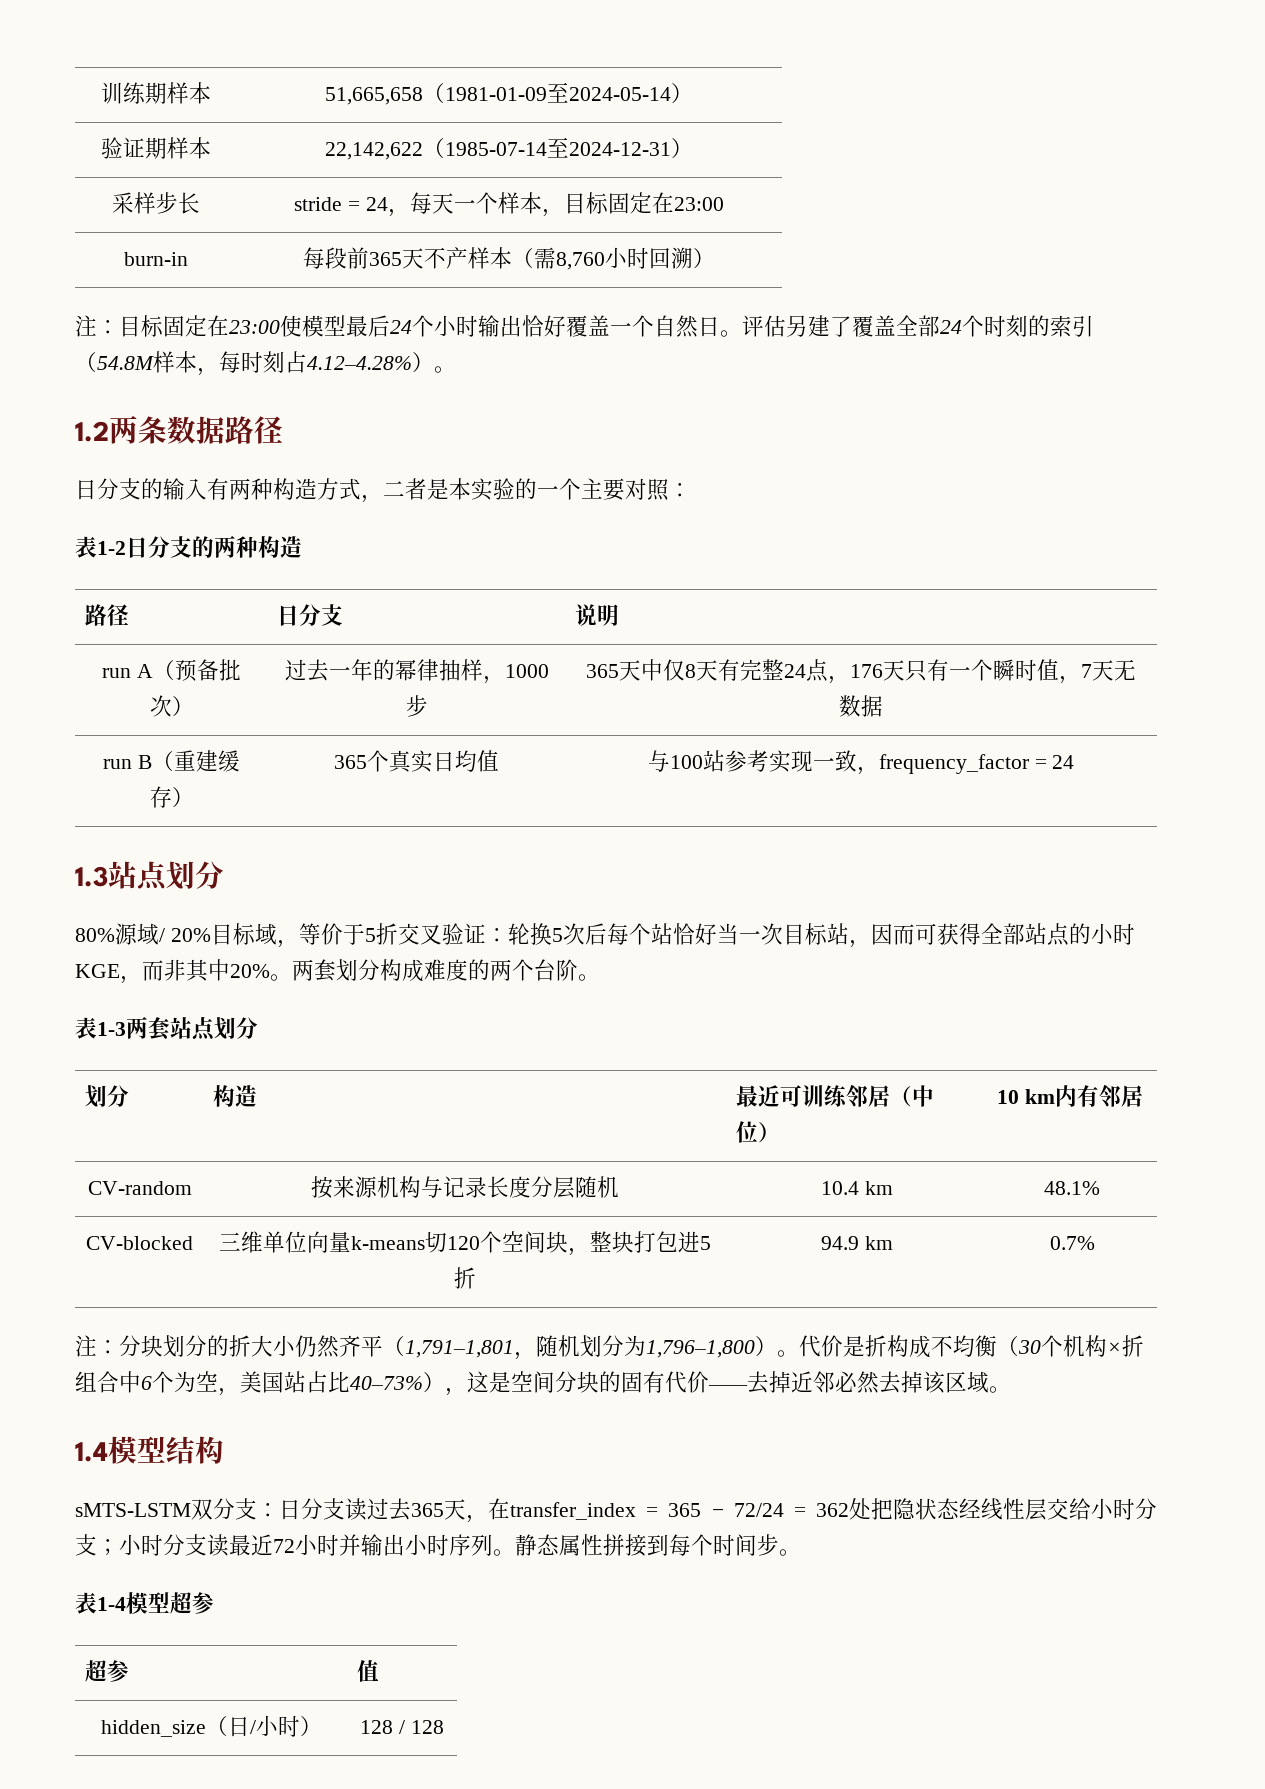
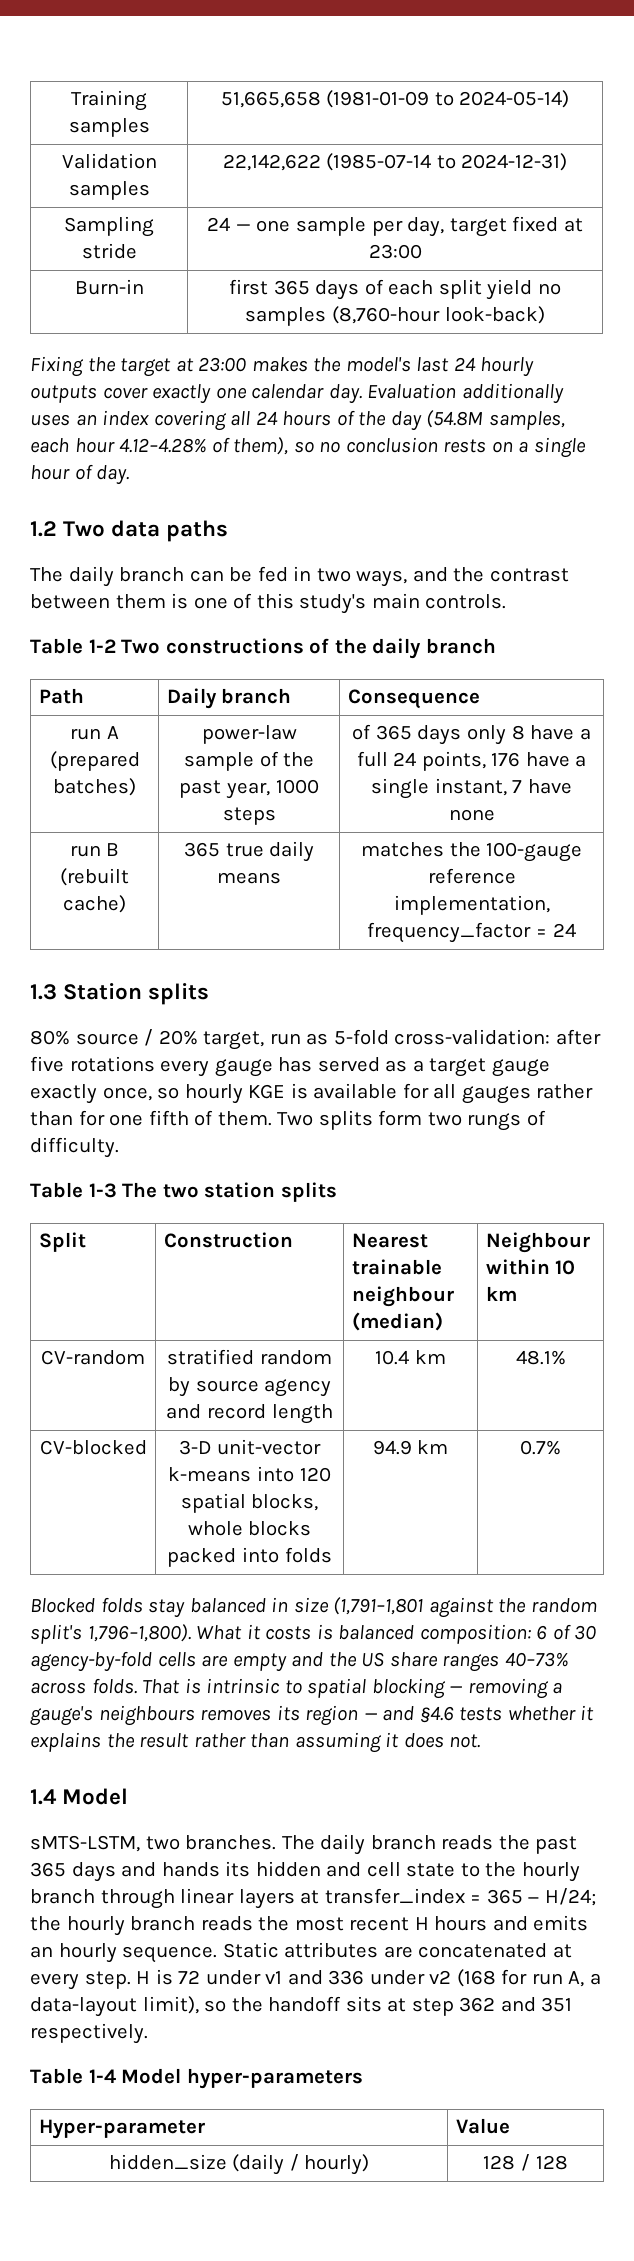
[101,82,211,104] 训练期样本 -> [71,90,147,111] [68,118,150,137] Training samples
[423,82,693,104] [101,137,211,159] [325,137,693,160] [112,192,200,214] [294,192,724,217] [124,252,188,266] [303,247,715,270] [75,315,1094,338] [75,351,456,376] [75,416,283,444] [75,478,691,503] [75,536,302,558] [85,604,130,626] [277,604,344,626] [575,604,620,626] [102,659,241,682] [149,695,194,717] [284,659,549,684] [405,695,428,717] [586,659,1136,684] [838,695,883,717] [103,750,240,772] [149,786,194,808] [334,750,500,773] [647,750,879,775] （1981-01-09至2024-05-14） // 验证期样本 | 22,142,622（1985-07-14至2024-12-31） // 采样步长 | stride = 24，每天一个样本，目标固定在23:00 // burn-in | 每段前365天不产样本（需8,760小时回溯） // 注：目标固定在23:00使模型最后24个小时输出恰好覆盖一个自然日。评估另建了覆盖全部24个时刻的索引（54.8M样本，每时刻占4.12–4.28%）。 // 1.2两条数据路径 // 日分支的输入有两种构造方式，二者是本实验的一个主要对照： // 表1-2日分支的两种构造 // 路径 | 日分支 | 说明 // run A（预备批次） | 过去一年的幂律抽样，1000步 | 365天中仅8天有完整24点，176天只有一个瞬时值，7天无数据 // run B（重建缓存） | 365个真实日均值 | 与100站参考实现一致， -> [326,90,570,108] [61,153,157,169] [68,181,150,200] [222,153,568,171] [64,216,154,237] [81,243,137,259] [207,216,583,237] [368,244,422,259] [74,279,144,295] [229,279,561,300] [245,306,545,326] [30,356,535,377] [30,383,564,404] [30,410,565,431] [30,437,586,458] [30,464,130,485] [30,520,229,542] [30,566,569,587] [30,593,507,614] [30,638,496,659] [38,688,84,704] [166,688,292,709] [347,689,480,709] [70,726,119,740] [49,751,140,771] [53,778,136,796] [201,725,297,744] [183,751,315,771] [179,779,319,799] [222,807,276,825] [352,724,591,745] [356,751,587,771] [371,778,572,799] [448,809,495,821] [69,843,120,857] [60,868,129,886] [63,895,126,913] [183,841,315,862] [217,872,281,884] [360,842,583,862] [427,868,516,884] [393,895,550,915] (1981-01-09 to 2024-05-14) // Validation samples | 22,142,622 (1985-07-14 to 2024-12-31) // Sampling stride | 24 — one sample per day, target fixed at 23:00 // Burn-in | first 365 days of each split yield no samples (8,760-hour look-back) // Fixing the target at 23:00 makes the model's last 24 hourly outputs cover exactly one calendar day. Evaluation additionally uses an index covering all 24 hours of the day (54.8M samples, each hour 4.12–4.28% of them), so no conclusion rests on a single hour of day. // 1.2 Two data paths // The daily branch can be fed in two ways, and the contrast between them is one of this study's main controls. // Table 1-2 Two constructions of the daily branch // Path | Daily branch | Consequence // run A (prepared batches) | power-law sample of the past year, 1000 steps | of 365 days only 8 have a full 24 points, 176 have a single instant, 7 have none // run B (rebuilt cache) | 365 true daily means | matches the 100-gauge reference implementation,
[108,861,224,891] 站点划分 -> [63,983,210,1005] Station splits
[115,923,159,945] 源域 -> [75,1033,139,1045] source
[210,923,1135,948] [75,959,600,984] [75,1017,258,1041] [85,1085,130,1108] [213,1085,258,1107] [736,1084,935,1108] [736,1121,781,1143] 目标域，等价于5折交叉验证：轮换5次后每个站恰好当一次目标站，因而可获得全部站点的小时KGE，而非其中20%。两套划分构成难度的两个台阶。 // 表1-3两套站点划分 // 划分 | 构造 | 最近可训练邻居（中位） | -> [203,1029,601,1050] [30,1056,550,1077] [30,1083,594,1104] [30,1110,546,1131] [30,1137,119,1158] [30,1182,337,1202] [38,1232,86,1252] [163,1232,293,1248] [351,1233,428,1248] [351,1259,442,1275] [351,1286,454,1307] [351,1312,443,1331] [485,1232,590,1253] [485,1259,550,1275] target, run as 5-fold cross-validation: after five rotations every gauge has served as a target gauge exactly once, so hourly KGE is available for all gauges rather than for one fifth of them. Two splits form two rungs of difficulty. // Table 1-3 The two station splits // Split | Construction | Nearest trainable neighbour (median) | Neighbour within
[1055,1084,1144,1108] 内有邻居 -> (517, 1293) none
[311,1176,619,1199] [821,1181,893,1195] [1044,1181,1100,1195] [86,1236,193,1250] [219,1231,711,1256] [454,1267,477,1289] [821,1236,893,1250] [1049,1236,1095,1250] [75,1335,1144,1360] [75,1371,1011,1396] [75,1436,224,1464] [75,1498,1157,1523] [75,1534,801,1557] [75,1592,214,1614] [85,1660,130,1682] [357,1660,380,1682] [101,1715,322,1737] 按来源机构与记录长度分层随机 | 10.4 km | 48.1% // CV-blocked | 三维单位向量k-means切120个空间块，整块打包进5折 | 94.9 km | 0.7% // 注：分块划分的折大小仍然齐平（1,791–1,801，随机划分为1,796–1,800）。代价是折构成不均衡（30个机构×折组合中6个为空，美国站占比40–73%），这是空间分块的固有代价——去掉近邻必然去掉该区域。 // 1.4模型结构 // sMTS-LSTM双分支：日分支读过去365天，在transfer_index = 365 − 72/24 = 362处把隐状态经线性层交给小时分支；小时分支读最近72小时并输出小时序列。静态属性拼接到每个时间步。 // 表1-4模型超参 // 超参 | 值 // hidden_size（日/小时） -> [167,1349,332,1365] [167,1377,332,1397] [166,1404,333,1424] [375,1350,446,1365] [515,1350,566,1365] [39,1440,147,1455] [178,1439,322,1455] [168,1466,331,1482] [180,1493,319,1513] [187,1521,312,1536] [167,1547,332,1567] [372,1440,449,1455] [520,1440,561,1455] [30,1597,597,1618] [30,1624,598,1644] [30,1651,568,1672] [30,1678,563,1699] [30,1705,595,1726] [30,1732,481,1753] [30,1788,129,1805] [30,1834,578,1855] [30,1861,580,1882] [30,1888,596,1909] [30,1915,589,1936] [30,1942,572,1963] [30,1969,602,1990] [30,1996,573,2017] [30,2023,148,2044] [30,2068,363,2089] [38,2119,205,2139] [455,2118,510,2134] [108,2154,370,2175] stratified random by source agency and record length | 10.4 km | 48.1% // CV-blocked | 3-D unit-vector k-means into 120 spatial blocks, whole blocks packed into folds | 94.9 km | 0.7% // Blocked folds stay balanced in size (1,791–1,801 against the random split's 1,796–1,800). What it costs is balanced composition: 6 of 30 agency-by-fold cells are empty and the US share ranges 40–73% across folds. That is intrinsic to spatial blocking — removing a gauge's neighbours removes its region — and §4.6 tests whether it explains the result rather than assuming it does not. // 1.4 Model // sMTS-LSTM, two branches. The daily branch reads the past 365 days and hands its hidden and cell state to the hourly branch through linear layers at transfer_index = 365 − H/24; the hourly branch reads the most recent H hours and emits an hourly sequence. Static attributes are concatenated at every step. H is 72 under v1 and 336 under v2 (168 for run A, a data-layout limit), so the handoff sits at step 362 and 351 respectively. // Table 1-4 Model hyper-parameters // Hyper-parameter | Value // hidden_size (daily / hourly)

